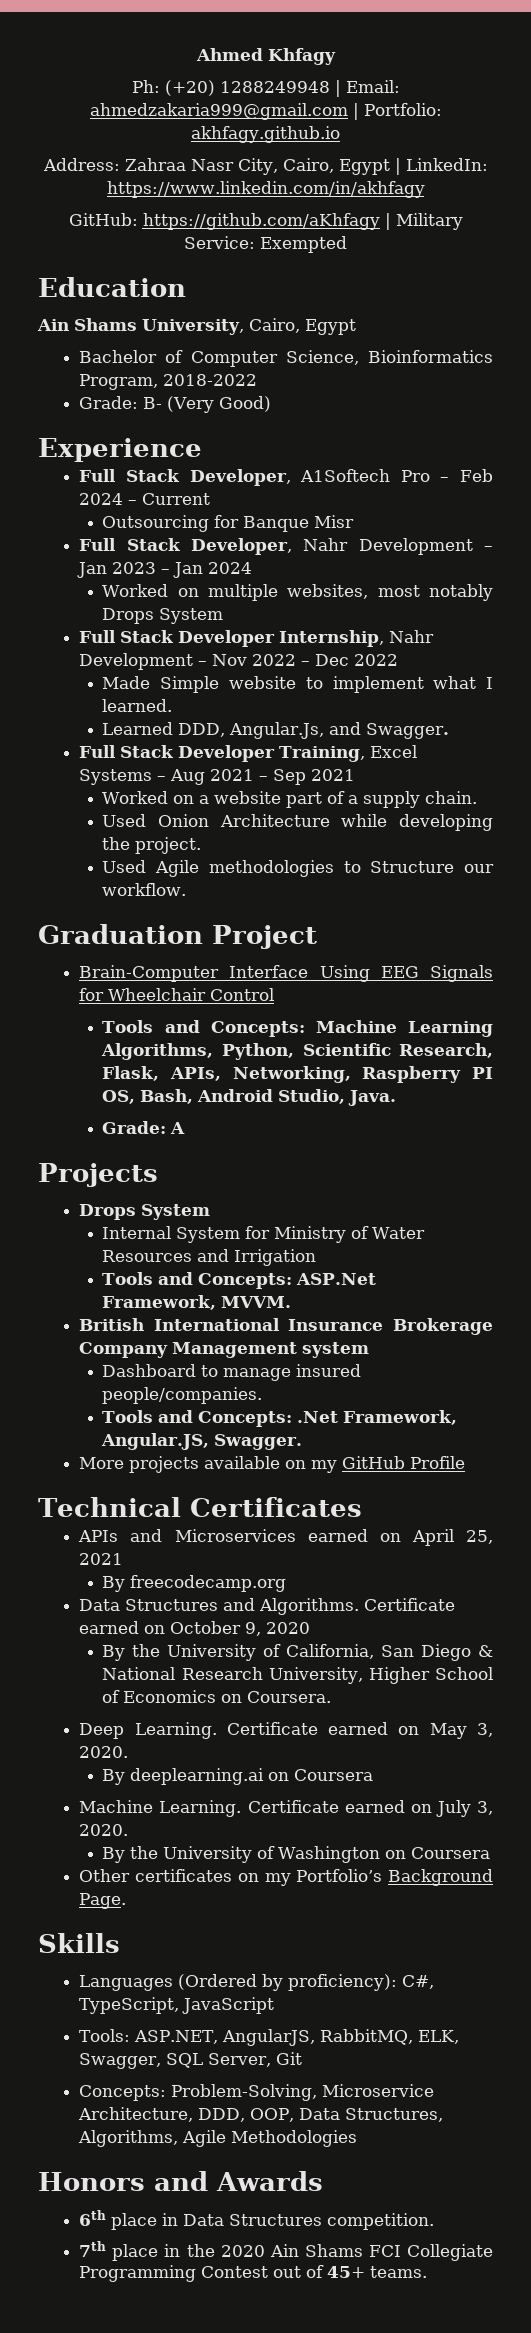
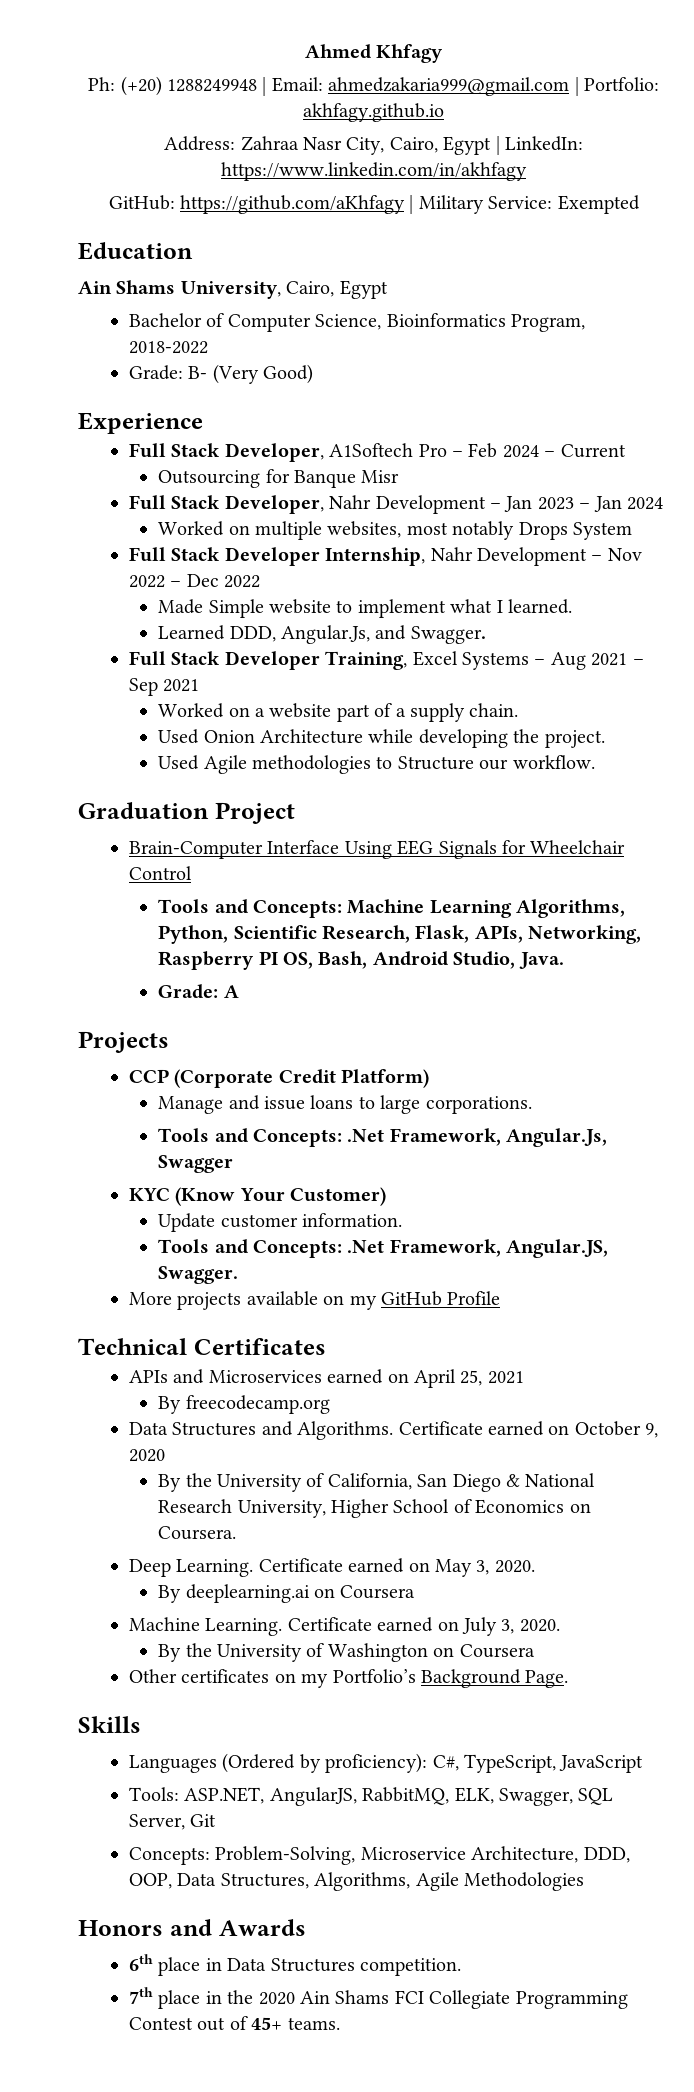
[79,1204,211,1220] [102,1226,426,1243] [102,1249,317,1266] [102,1272,377,1289] [102,1295,292,1310] [79,1318,493,1335] [79,1342,370,1358] [102,1364,362,1381] [102,1387,263,1404] Drops System // Internal System for Ministry of Water Resources and Irrigation // Tools and Concepts: ASP.Net Framework, MVVM. // British International Insurance Brokerage Company Management system // Dashboard to manage insured people/companies. -> [129,1069,430,1088] [158,1095,532,1114] [158,1128,608,1147] [158,1155,234,1173] [129,1187,387,1206] [158,1213,402,1232] CCP (Corporate Credit Platform) // Manage and issue loans to large corporations. // Tools and Concepts: .Net Framework, Angular.Js, Swagger // KYC (Know Your Customer) // Update customer information.

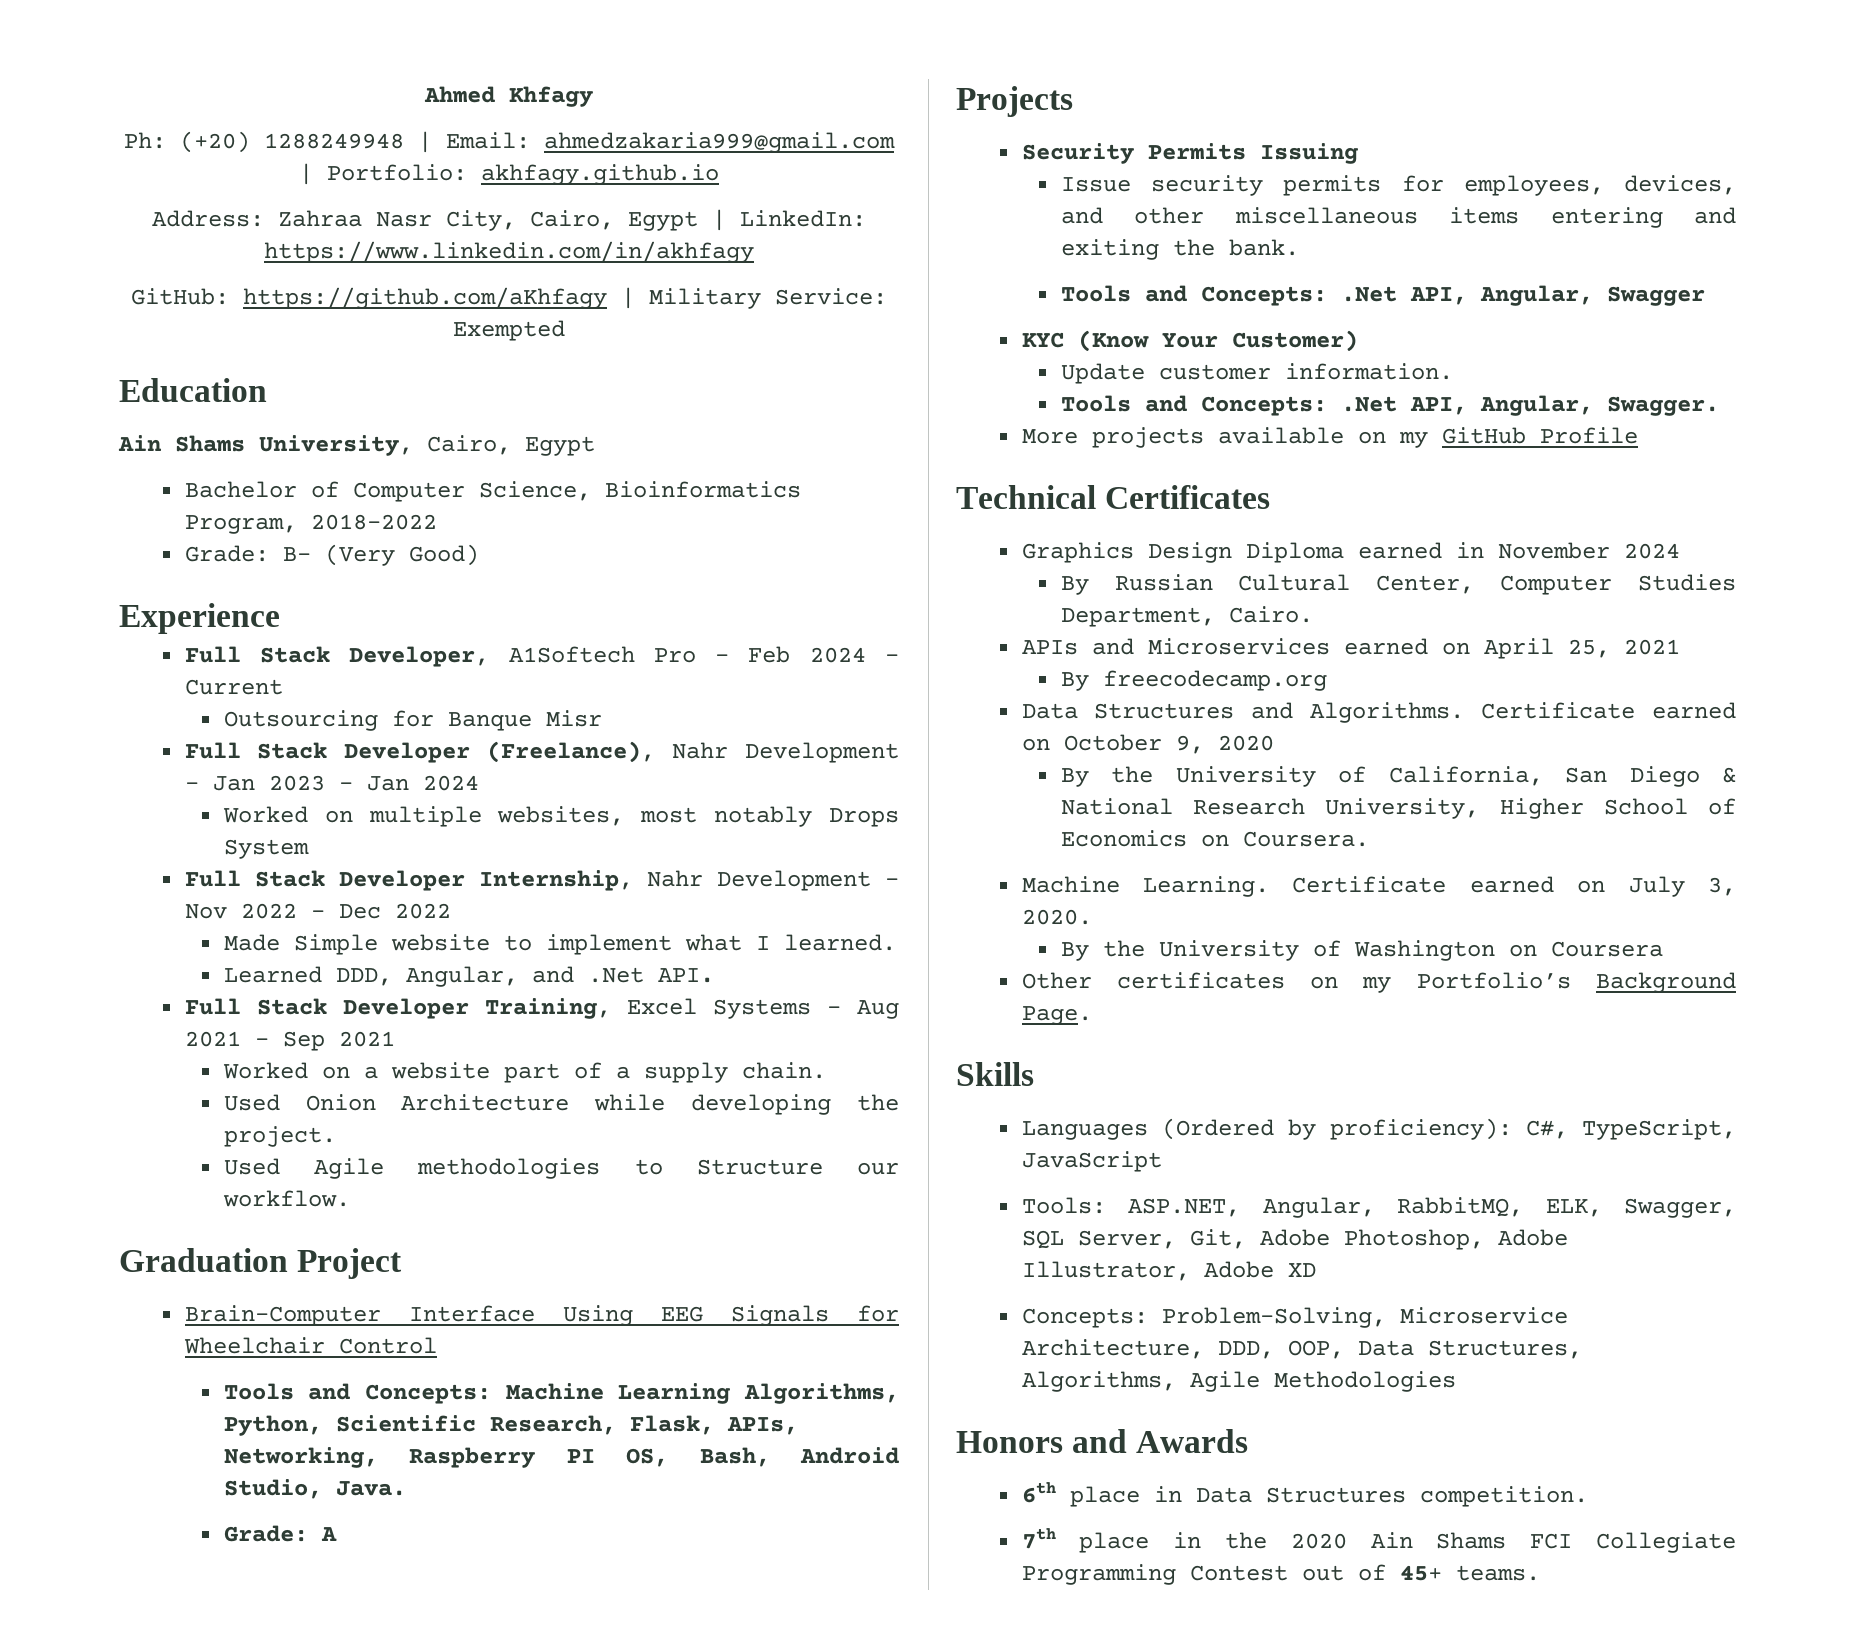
[224,495,324,514] Developer, -> [344,741,656,763] Developer (Freelance),
[280,625,486,644] Angular.Js, and Swagger. -> [405,966,714,987] Angular, and .Net API.
[129,1069,430,1088] [158,1095,532,1114] [158,1128,608,1147] CCP (Corporate Credit Platform) // Manage and issue loans to large corporations. // Tools and Concepts: .Net Framework, Angular.Js, -> [1021,143,1358,164] [1060,175,1736,196] [1060,207,1736,228] [1060,239,1299,260] [1060,285,1593,306] Security Permits Issuing // Issue security permits for employees, devices, and other miscellaneous items entering and exiting the bank. // Tools and Concepts: .Net API, Angular,
[389,1239,609,1258] Framework, Angular.JS, -> [1409,395,1593,416] API, Angular,
(326, 1346) none -> [1021,542,1680,563] [1060,574,1736,595] [1060,606,1313,627] // Graphics Design Diploma earned in November 2024 // By Russian Cultural Center, Computer Studies Department, Cairo.
[129,1558,535,1577] [158,1584,416,1603] // Deep Learning. Certificate earned on May 3, 2020. // By deeplearning.ai on Coursera -> (1369, 839) none
[269,1787,357,1806] AngularJS, -> [1262,1197,1375,1218] Angular,
[190,1814,217,1827] Git -> [1189,1229,1568,1250] [1021,1261,1316,1281] Git, Adobe Photoshop, Adobe Illustrator, Adobe XD

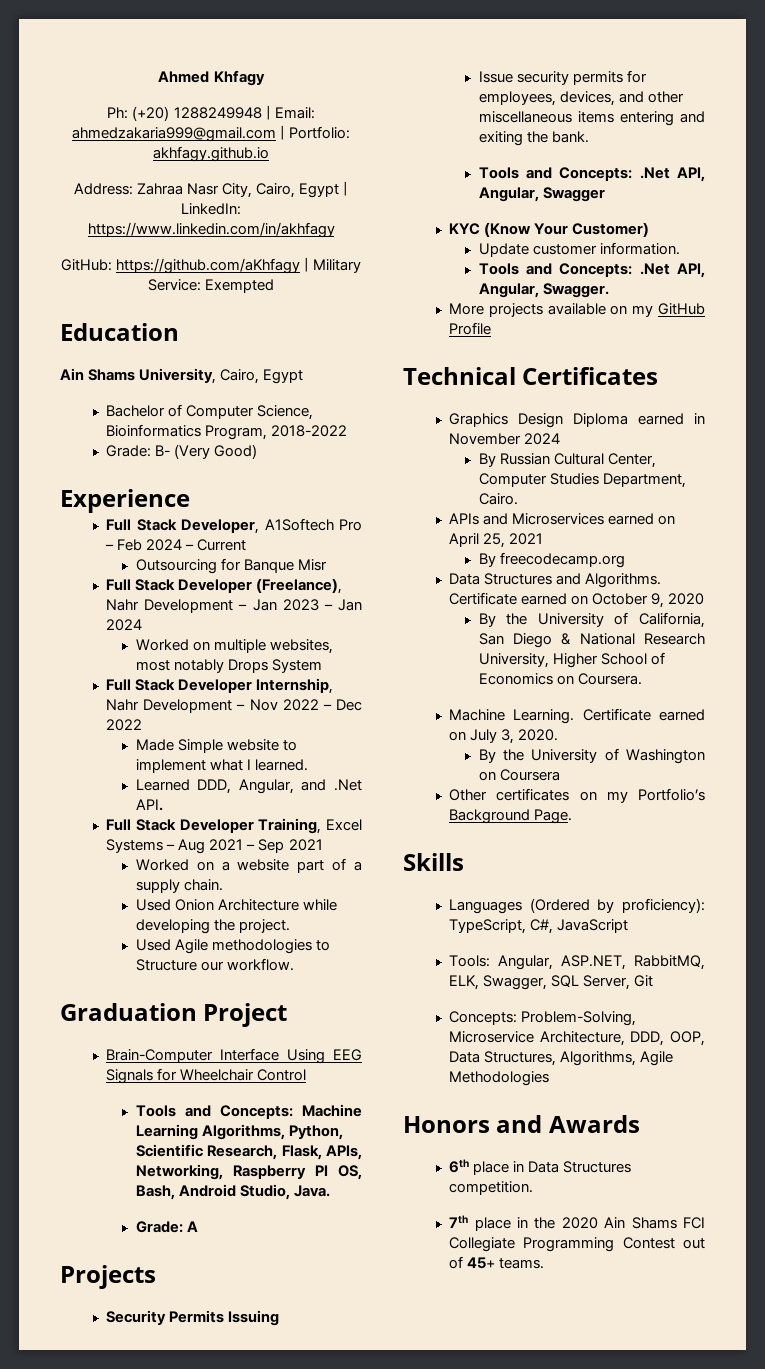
[1525,1119,1736,1140] C#, TypeScript, -> [449,919,554,934] TypeScript, C#,
[1128,1197,1375,1218] ASP.NET, Angular, -> [498,955,627,970] Angular, ASP.NET,
[1189,1229,1568,1250] [1021,1261,1316,1281] Git, Adobe Photoshop, Adobe Illustrator, Adobe XD -> [634,975,654,987] Git

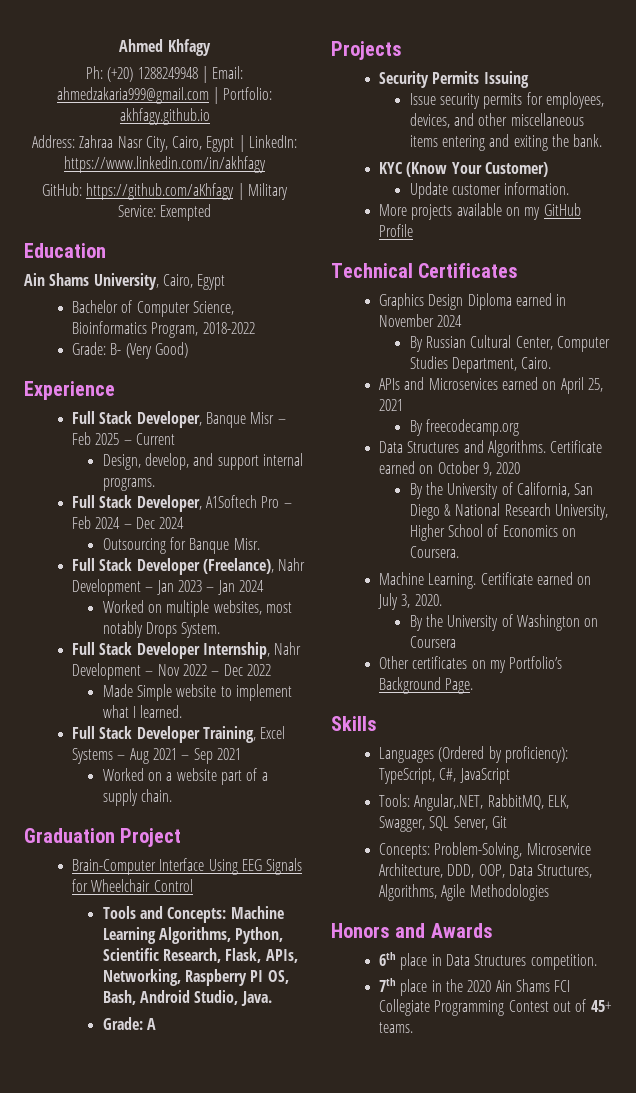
(190, 501) none -> [72,411,286,428] [72,432,176,445] [102,453,303,470] [102,478,155,491] // Full Stack Developer, Banque Misr – Feb 2025 – Current // Design, develop, and support internal programs.
[197,539,247,551] Current -> [136,517,185,529] Dec 2024
[298,559,328,571] Misr -> [233,538,260,550] Misr.
[272,659,323,673] System -> [181,622,221,638] System.
[135,779,363,794] [135,799,163,811] // Learned DDD, Angular, and .Net API. -> (183, 711) none
[135,899,338,911] [135,919,291,934] [135,939,331,954] [135,958,295,971] // Used Onion Architecture while developing the project. // Used Agile methodologies to Structure our workflow. -> (172, 795) none
[478,167,705,182] [478,187,605,202] // Tools and Concepts: .Net API, Angular, Swagger -> (603, 140) none
[478,263,705,278] [478,283,609,298] // Tools and Concepts: .Net API, Angular, Swagger. -> (570, 188) none
[498,955,627,970] Angular, ASP.NET, -> [414,794,484,811] Angular,.NET,

